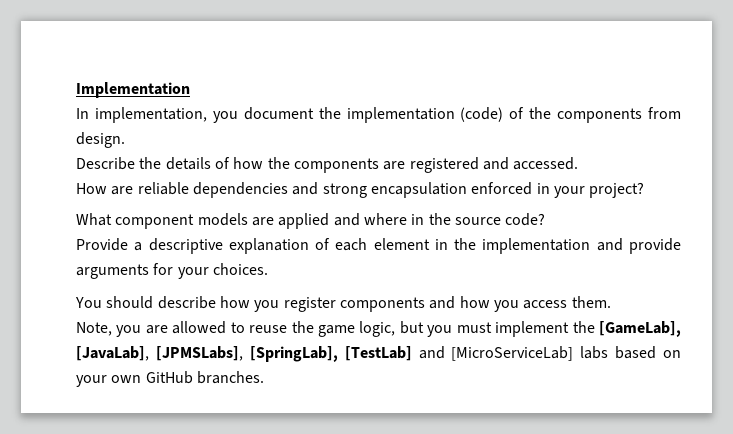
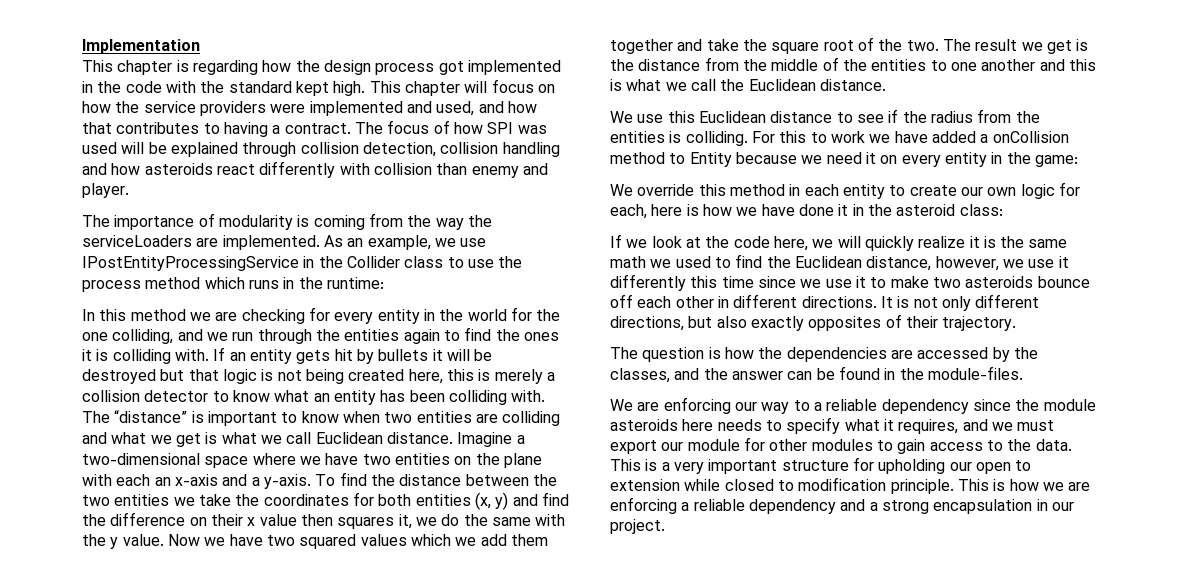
[76,107,682,123] [76,132,125,148] [76,157,579,173] [76,182,645,198] [76,213,546,229] [76,238,681,254] [76,263,268,279] [75,296,611,312] [76,321,682,337] [76,346,681,362] [76,371,264,387] In implementation, you document the implementation (code) of the components from design. // Describe the details of how the components are registered and accessed. // How are reliable dependencies and strong encapsulation enforced in your project? // What component models are applied and where in the source code? // Provide a descriptive explanation of each element in the implementation and provide arguments for your choices. // You should describe how you register components and how you access them. // Note, you are allowed to reuse the game logic, but you must implement the [GameLab], [JavaLab], [JPMSLabs], [SpringLab], [TestLab] and [MicroServiceLab] labs based on your own GitHub branches. -> [82,60,561,75] [82,79,555,96] [82,101,537,116] [82,120,547,137] [82,142,560,157] [82,161,548,178] [82,183,129,198] [82,213,492,230] [82,235,487,250] [82,256,523,271] [82,277,384,292] [82,307,561,324] [82,327,559,344] [82,347,493,364] [82,369,555,384] [82,390,546,405] [82,410,561,426] [82,432,525,447] [82,453,542,468] [82,472,557,489] [82,492,569,510] [82,512,566,529] [82,534,548,549] [610,37,1089,54] [610,57,1096,71] [610,79,886,91] [610,109,1040,123] [610,131,1069,146] [610,152,1078,167] [610,182,1080,199] [610,204,1003,219] [610,234,1068,251] [610,254,1069,271] [610,274,1090,291] [610,294,1040,311] [610,314,1017,331] [610,347,1038,362] [610,366,1023,383] [610,397,1096,414] [610,417,1055,434] [610,437,1072,454] [610,457,1032,474] [610,477,1091,494] [610,497,1074,514] [610,519,665,534] This chapter is regarding how the design process got implemented in the code with the standard kept high. This chapter will focus on how the service providers were implemented and used, and how that contributes to having a contract. The focus of how SPI was used will be explained through collision detection, collision handling and how asteroids react differently with collision than enemy and player. // The importance of modularity is coming from the way the serviceLoaders are implemented. As an example, we use IPostEntityProcessingService in the Collider class to use the process method which runs in the runtime: // In this method we are checking for every entity in the world for the one colliding, and we run through the entities again to find the ones it is colliding with. If an entity gets hit by bullets it will be destroyed but that logic is not being created here, this is merely a collision detector to know what an entity has been colliding with. The “distance” is important to know when two entities are colliding and what we get is what we call Euclidean distance. Imagine a two-dimensional space where we have two entities on the plane with each an x-axis and a y-axis. To find the distance between the two entities we take the coordinates for both entities (x, y) and find the difference on their x value then squares it, we do the same with the y value. Now we have two squared values which we add them together and take the square root of the two. The result we get is the distance from the middle of the entities to one another and this is what we call the Euclidean distance. // We use this Euclidean distance to see if the radius from the entities is colliding. For this to work we have added a onCollision method to Entity because we need it on every entity in the game: // We override this method in each entity to create our own logic for each, here is how we have done it in the asteroid class: // If we look at the code here, we will quickly realize it is the same math we used to find the Euclidean distance, however, we use it differently this time since we use it to make two asteroids bounce off each other in different directions. It is not only different directions, but also exactly opposites of their trajectory. // The question is how the dependencies are accessed by the classes, and the answer can be found in the module-files. // We are enforcing our way to a reliable dependency since the module asteroids here needs to specify what it requires, and we must export our module for other modules to gain access to the data. This is a very important structure for upholding our open to extension while closed to modification principle. This is how we are enforcing a reliable dependency and a strong encapsulation in our project.

